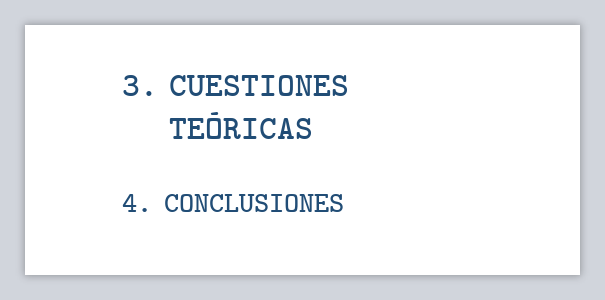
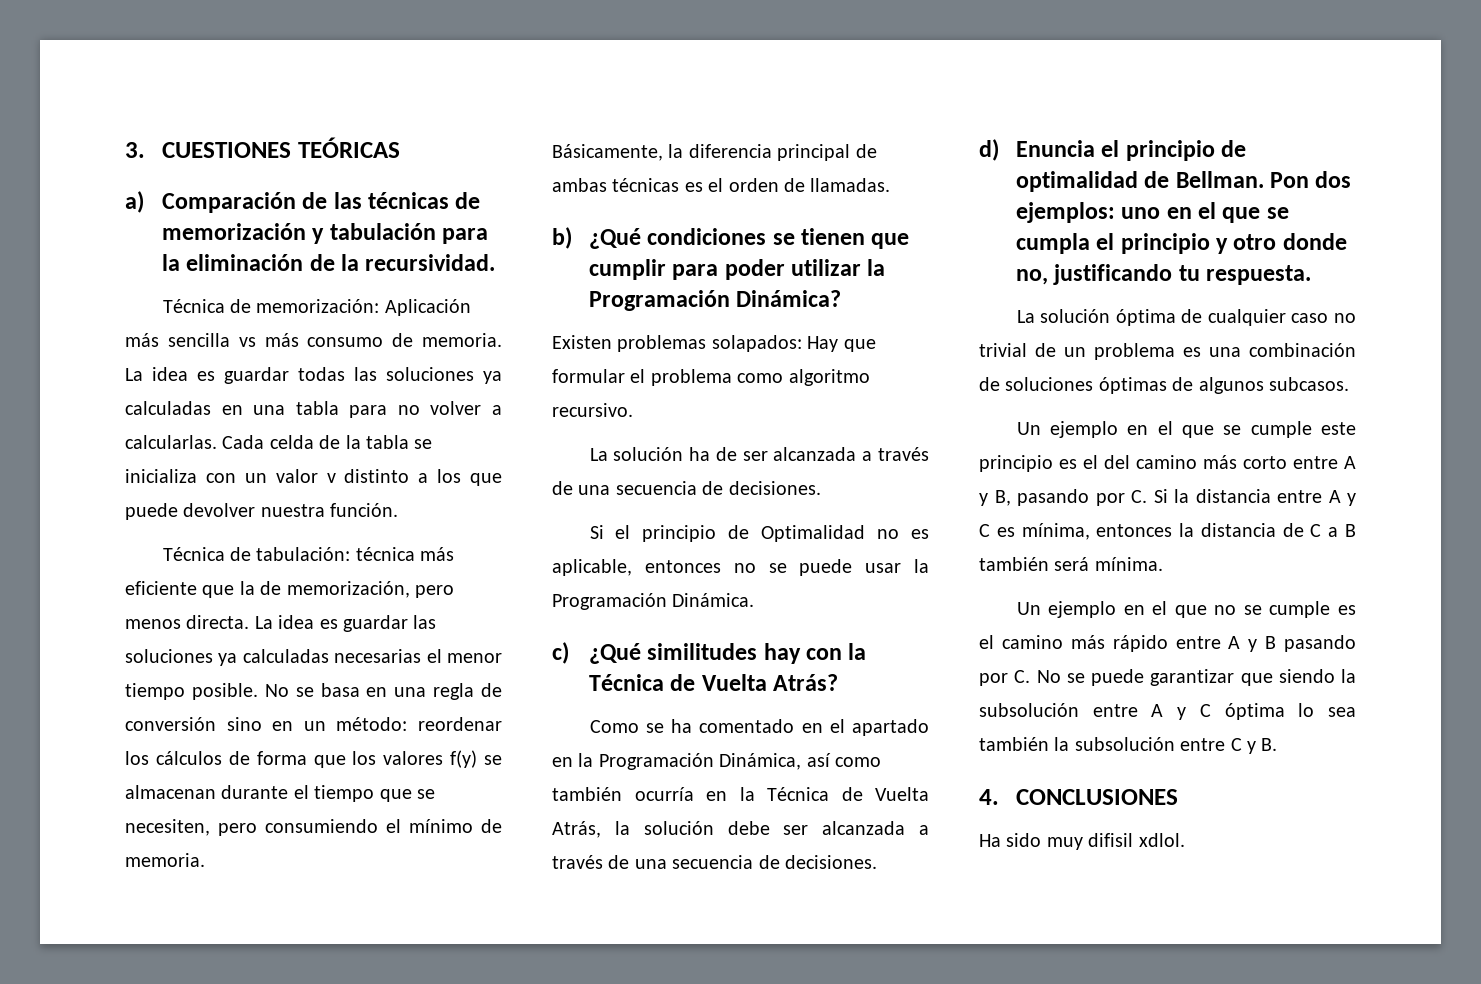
[122,194,344,212] 4. CONCLUSIONES -> [125,191,481,213] [161,223,488,244] [161,254,496,271] [162,299,471,316] [125,333,502,347] [125,367,502,384] [125,401,502,418] [125,435,433,449] [125,469,502,486] [125,503,399,520] [162,547,455,561] [125,581,454,598] [125,615,437,632] [125,649,502,666] [125,683,502,700] [125,717,502,731] [125,750,502,768] [125,785,435,802] [125,819,502,836] [125,853,205,867] [552,144,877,161] [552,178,891,192] [552,227,910,249] [588,259,886,280] [588,290,842,311] [552,335,876,352] [552,369,870,386] [552,403,633,417] [589,447,929,461] [552,481,821,495] [589,525,929,542] [552,559,929,576] [552,593,755,610] [552,642,867,664] [588,674,838,691] [589,719,929,736] [552,753,881,770] [552,787,929,801] [552,821,929,838] [552,855,877,869] [979,139,1246,161] [1015,171,1352,192] [1015,202,1289,223] [1015,233,1347,254] [1015,264,1311,285] [1016,309,1356,326] [979,343,1356,360] [979,377,1349,394] [1016,421,1356,438] [979,455,1356,472] [979,489,1356,506] [979,523,1356,540] [979,557,1163,571] [1016,601,1356,618] [979,635,1356,652] [979,669,1356,686] [979,703,1356,720] [979,737,1278,754] [979,789,1178,805] [979,833,1185,850] a) Comparación de las técnicas de memorización y tabulación para la eliminación de la recursividad. // Técnica de memorización: Aplicación más sencilla vs más consumo de memoria. La idea es guardar todas las soluciones ya calculadas en una tabla para no volver a calcularlas. Cada celda de la tabla se inicializa con un valor v distinto a los que puede devolver nuestra función. // Técnica de tabulación: técnica más eficiente que la de memorización, pero menos directa. La idea es guardar las soluciones ya calculadas necesarias el menor tiempo posible. No se basa en una regla de conversión sino en un método: reordenar los cálculos de forma que los valores f(y) se almacenan durante el tiempo que se necesiten, pero consumiendo el mínimo de memoria. // Básicamente, la diferencia principal de ambas técnicas es el orden de llamadas. // b) ¿Qué condiciones se tienen que cumplir para poder utilizar la Programación Dinámica? // Existen problemas solapados: Hay que formular el problema como algoritmo recursivo. // La solución ha de ser alcanzada a través de una secuencia de decisiones. // Si el principio de Optimalidad no es aplicable, entonces no se puede usar la Programación Dinámica. // c) ¿Qué similitudes hay con la Técnica de Vuelta Atrás? // Como se ha comentado en el apartado en la Programación Dinámica, así como también ocurría en la Técnica de Vuelta Atrás, la solución debe ser alcanzada a través de una secuencia de decisiones. // d) Enuncia el principio de optimalidad de Bellman. Pon dos ejemplos: uno en el que se cumpla el principio y otro donde no, justificando tu respuesta. // La solución óptima de cualquier caso no trivial de un problema es una combinación de soluciones óptimas de algunos subcasos. // Un ejemplo en el que se cumple este principio es el del camino más corto entre A y B, pasando por C. Si la distancia entre A y C es mínima, entonces la distancia de C a B también será mínima. // Un ejemplo en el que no se cumple es el camino más rápido entre A y B pasando por C. No se puede garantizar que siendo la subsolución entre A y C óptima lo sea también la subsolución entre C y B. // 4. CONCLUSIONES // Ha sido muy difisil xdlol.

